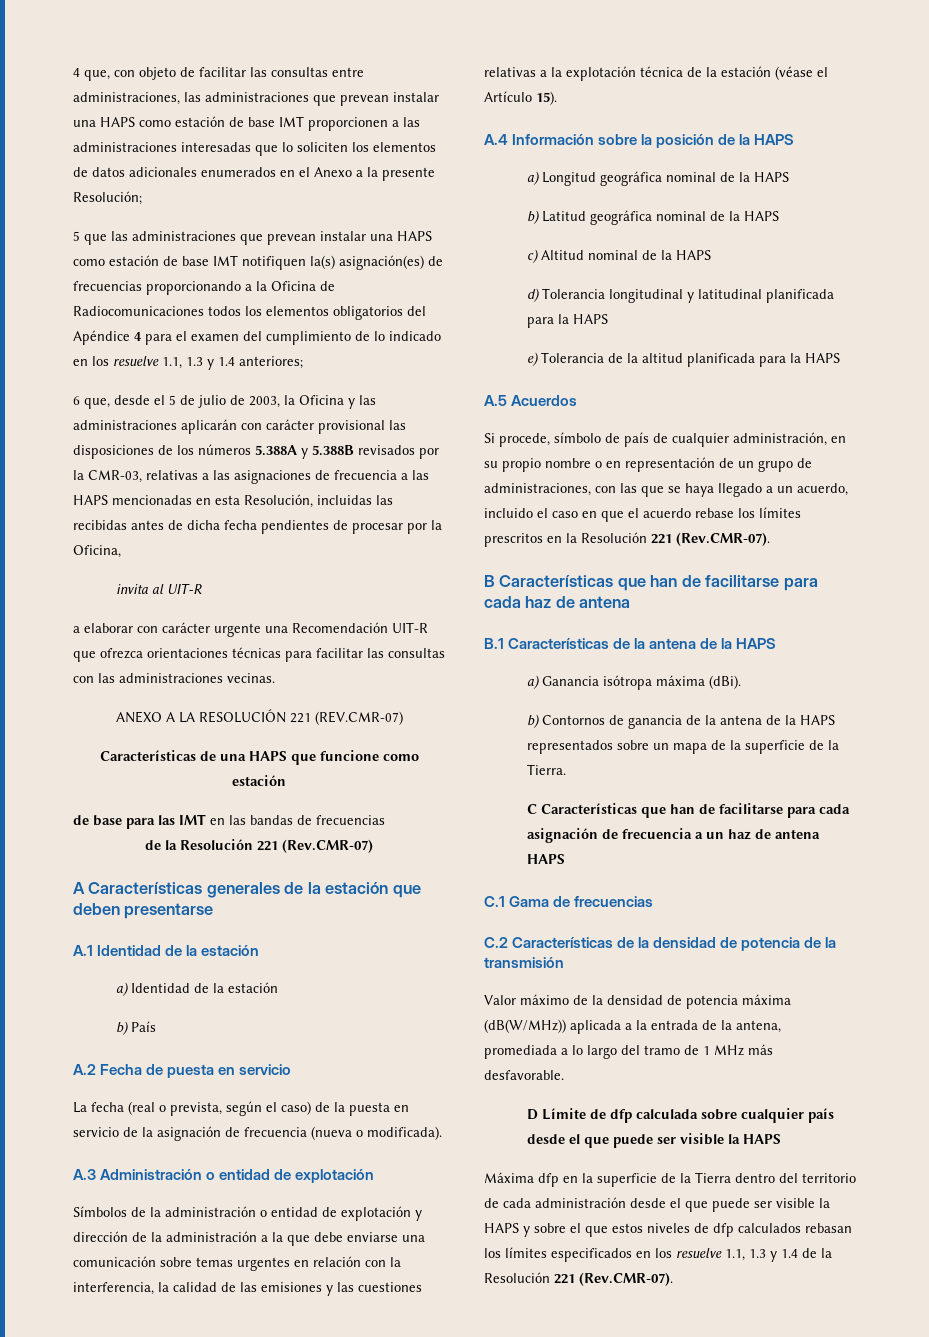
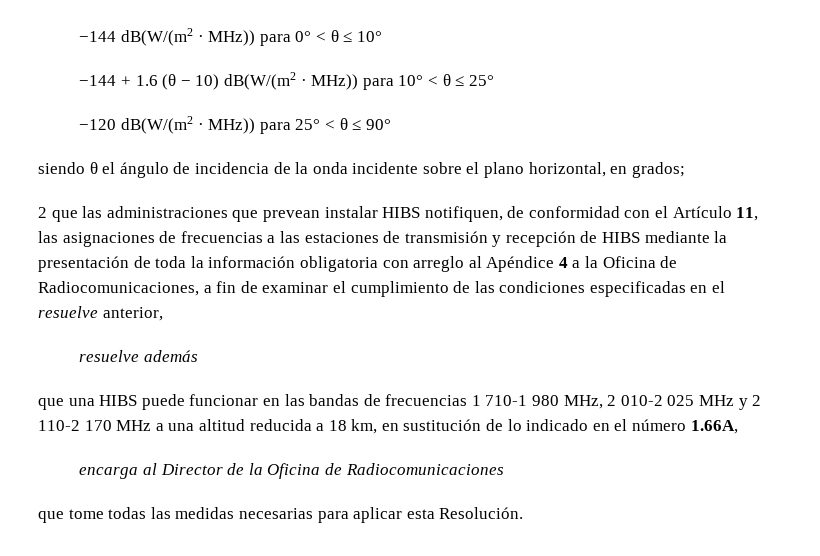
[73,67,364,81] [73,92,439,106] [73,116,420,131] [73,142,436,156] [73,167,435,181] [73,191,142,205] [73,231,80,241] 4 que, con objeto de facilitar las consultas entre administraciones, las administraciones que prevean instalar una HAPS como estación de base IMT proporcionen a las administraciones interesadas que lo soliciten los elementos de datos adicionales enumerados en el Anexo a la presente Resolución; // 5 -> [79,28,382,46] [79,72,494,90] [79,116,391,134] [38,162,685,178] [38,207,47,218] −144 dB(W/(m2 · MHz)) para 0° < θ ≤ 10° // −144 + 1.6 (θ − 10) dB(W/(m2 · MHz)) para 10° < θ ≤ 25° // −120 dB(W/(m2 · MHz)) para 25° < θ ≤ 90° // siendo θ el ángulo de incidencia de la onda incidente sobre el plano horizontal, en grados; // 2
[370,231,432,241] [73,255,443,270] [73,281,335,295] [73,306,426,320] [73,330,441,345] [73,356,303,370] [73,395,376,409] [73,419,406,434] [73,444,439,459] [73,470,429,484] [73,494,393,508] [73,520,442,534] [73,545,121,558] [115,583,202,594] [73,622,428,637] [73,647,445,662] [73,673,275,683] [115,709,403,725] [99,750,419,765] [232,775,286,786] [73,814,206,829] una HAPS como estación de base IMT notifiquen la(s) asignación(es) de frecuencias proporcionando a la Oficina de Radiocomunicaciones todos los elementos obligatorios del Apéndice 4 para el examen del cumplimiento de lo indicado en los resuelve 1.1, 1.3 y 1.4 anteriores; // 6 que, desde el 5 de julio de 2003, la Oficina y las administraciones aplicarán con carácter provisional las disposiciones de los números 5.388A y 5.388B revisados por la CMR-03, relativas a las asignaciones de frecuencia a las HAPS mencionadas en esta Resolución, incluidas las recibidas antes de dicha fecha pendientes de procesar por la Oficina, // invita al UIT-R // a elaborar con carácter urgente una Recomendación UIT-R que ofrezca orientaciones técnicas para facilitar las consultas con las administraciones vecinas. // ANEXO A LA RESOLUCIÓN 221 (REV.CMR-07) // Características de una HAPS que funcione como estación // de base para las IMT -> [382,206,759,222] [38,231,728,247] [38,256,678,272] [38,281,726,297] [38,306,163,321] [79,350,199,362] [38,394,259,410] HIBS notifiquen, de conformidad con el Artículo 11, las asignaciones de frecuencias a las estaciones de transmisión y recepción de HIBS mediante la presentación de toda la información obligatoria con arreglo al Apéndice 4 a la Oficina de Radiocomunicaciones, a fin de examinar el cumplimiento de las condiciones especificadas en el resuelve anterior, // resuelve además // que una HIBS puede funcionar
[145,839,373,853] [73,882,421,898] [73,903,214,919] [73,945,260,956] [115,982,278,996] [115,1021,156,1035] [73,1064,292,1078] [73,1101,409,1116] [73,1126,442,1141] [73,1169,375,1183] [73,1206,422,1221] [73,1231,425,1246] [73,1256,401,1271] [73,1282,422,1296] [484,66,828,81] [484,91,557,105] [484,134,795,148] [526,171,789,186] [526,210,779,225] [526,249,711,263] [526,288,834,303] [526,314,608,328] [526,352,840,367] [484,395,578,406] [484,432,846,447] [484,457,812,472] [484,483,848,497] [484,507,801,522] [484,532,770,547] [484,575,818,591] [484,596,631,608] [484,638,777,649] [526,675,741,690] [526,714,835,729] [526,740,839,754] [526,764,566,775] [526,803,850,818] [526,828,820,843] [526,854,565,864] [484,896,654,907] [484,937,837,951] [484,957,564,968] [484,994,791,1009] [484,1019,781,1034] [484,1044,773,1059] [484,1070,564,1080] [526,1108,834,1123] [526,1133,781,1148] [484,1172,856,1187] [484,1197,830,1212] [484,1223,852,1237] [484,1247,832,1262] [484,1272,673,1286] // de la Resolución 221 (Rev.CMR-07) // A Características generales de la estación que deben presentarse // A.1 Identidad de la estación // a) Identidad de la estación // b) País // A.2 Fecha de puesta en servicio // La fecha (real o prevista, según el caso) de la puesta en servicio de la asignación de frecuencia (nueva o modificada). // A.3 Administración o entidad de explotación // Símbolos de la administración o entidad de explotación y dirección de la administración a la que debe enviarse una comunicación sobre temas urgentes en relación con la interferencia, la calidad de las emisiones y las cuestiones relativas a la explotación técnica de la estación (véase el Artículo 15). // A.4 Información sobre la posición de la HAPS // a) Longitud geográfica nominal de la HAPS // b) Latitud geográfica nominal de la HAPS // c) Altitud nominal de la HAPS // d) Tolerancia longitudinal y latitudinal planificada para la HAPS // e) Tolerancia de la altitud planificada para la HAPS // A.5 Acuerdos // Si procede, símbolo de país de cualquier administración, en su propio nombre o en representación de un grupo de administraciones, con las que se haya llegado a un acuerdo, incluido el caso en que el acuerdo rebase los límites prescritos en la Resolución 221 (Rev.CMR-07). // B Características que han de facilitarse para cada haz de antena // B.1 Características de la antena de la HAPS // a) Ganancia isótropa máxima (dBi). // b) Contornos de ganancia de la antena de la HAPS representados sobre un mapa de la superficie de la Tierra. // C Características que han de facilitarse para cada asignación de frecuencia a un haz de antena HAPS // C.1 Gama de frecuencias // C.2 Características de la densidad de potencia de la transmisión // Valor máximo de la densidad de potencia máxima (dB(W/MHz)) aplicada a la entrada de la antena, promediada a lo largo del tramo de 1 MHz más desfavorable. // D Límite de dfp calculada sobre cualquier país desde el que puede ser visible la HAPS // Máxima dfp en la superficie de la Tierra dentro del territorio de cada administración desde el que puede ser visible la HAPS y sobre el que estos niveles de dfp calculados rebasan los límites especificados en los resuelve 1.1, 1.3 y 1.4 de la Resolución 221 (Rev.CMR-07). -> [471,395,762,410] [38,419,738,434] [79,463,504,479] [38,507,524,523] 1 710-1 980 MHz, 2 010-2 025 MHz y 2 110-2 170 MHz a una altitud reducida a 18 km, en sustitución de lo indicado en el número 1.66A, // encarga al Director de la Oficina de Radiocomunicaciones // que tome todas las medidas necesarias para aplicar esta Resolución.

